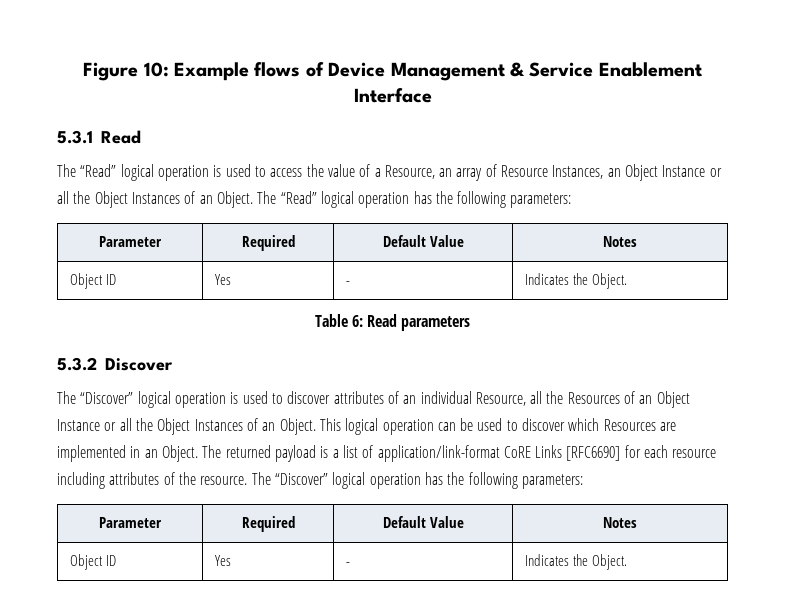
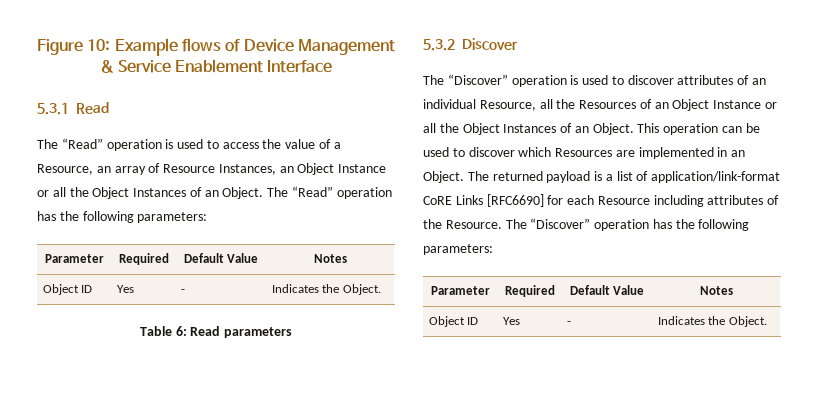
[120,164,154,181] logical -> (103, 143) none
[320,191,354,208] logical -> (334, 191) none
[137,391,171,408] logical -> (508, 79) none
[345,418,379,435] logical -> (660, 128) none
[672,449,717,458] resource -> [597,196,650,205] Resource
[200,472,366,489] resource. The “Discover” logical -> [445,218,591,229] Resource. The “Discover”

